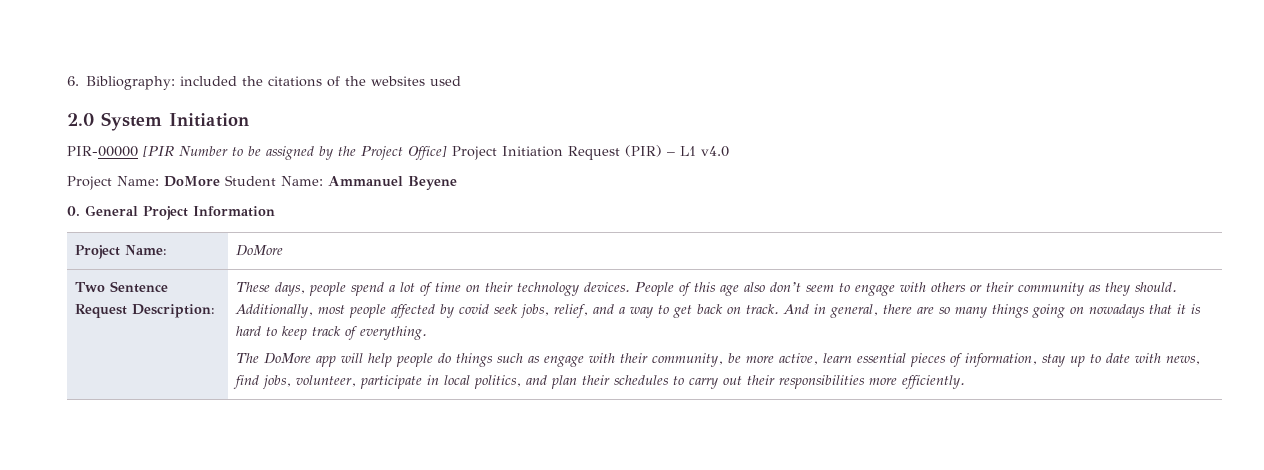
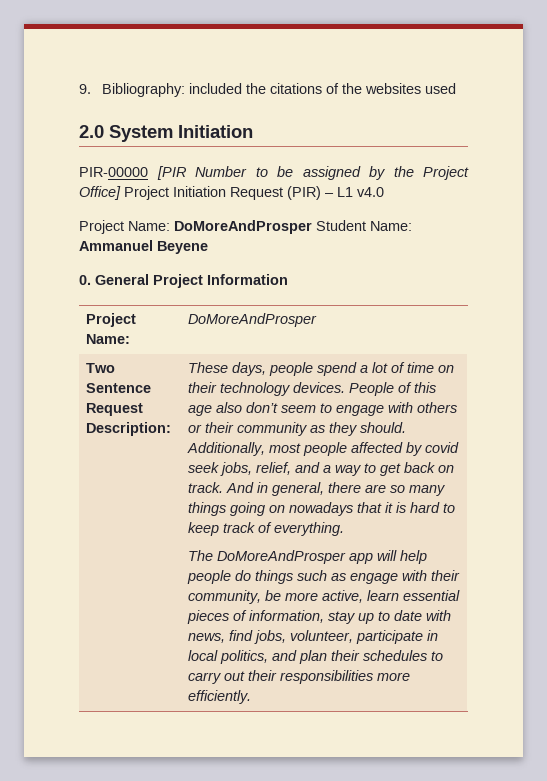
[67,76,79,86] 6. -> [79,84,91,94] 9.
[164,176,220,187] DoMore -> [174,220,312,234] DoMoreAndProsper
[235,245,283,256] DoMore -> [187,313,317,327] DoMoreAndProsper
[263,353,311,364] DoMore -> [216,550,346,564] DoMoreAndProsper

